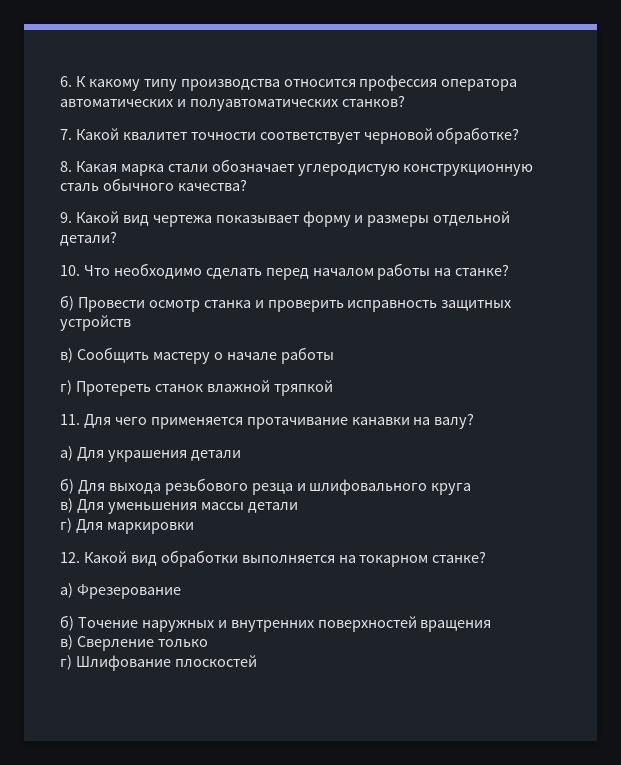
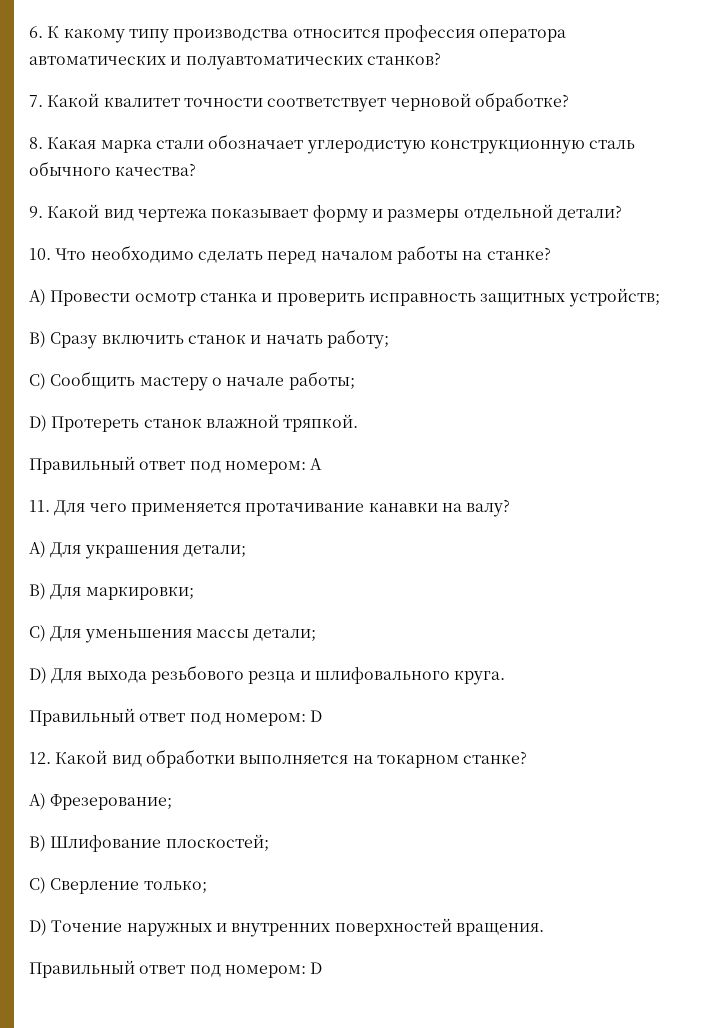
[60,295,74,311] б) -> [29,289,46,306] A)
[60,315,131,331] [60,348,73,363] устройств // в) -> [568,288,660,307] [29,329,389,349] [29,373,46,390] устройств; // B) Сразу включить станок и начать работу; // C)
[280,347,334,364] [60,380,72,395] работы // г) -> [288,371,355,390] [29,415,47,432] работы; // D)
[273,380,333,396] тряпкой -> [283,414,359,432] [29,456,323,474] тряпкой. // Правильный ответ под номером: A
[60,446,73,461] а) -> [29,541,46,558] A)
[190,450,241,461] [60,478,74,494] детали // б) -> [182,545,246,557] [29,583,194,600] [29,625,317,643] [29,667,47,684] детали; // B) Для маркировки; // C) Для уменьшения массы детали; // D)
[431,483,472,495] [60,498,298,514] [60,518,194,534] круга // в) Для уменьшения массы детали // г) Для маркировки -> [454,670,506,685] [29,708,323,726] круга. // Правильный ответ под номером: D
[60,583,181,599] [60,615,74,631] а) Фрезерование // б) -> [29,793,173,810] [29,834,269,852] [29,877,207,894] [29,919,47,936] A) Фрезерование; // B) Шлифование плоскостей; // C) Сверление только; // D)
[420,620,492,632] [60,635,208,651] [60,655,257,671] вращения // в) Сверление только // г) Шлифование плоскостей -> [455,923,544,936] [29,960,323,978] вращения. // Правильный ответ под номером: D

